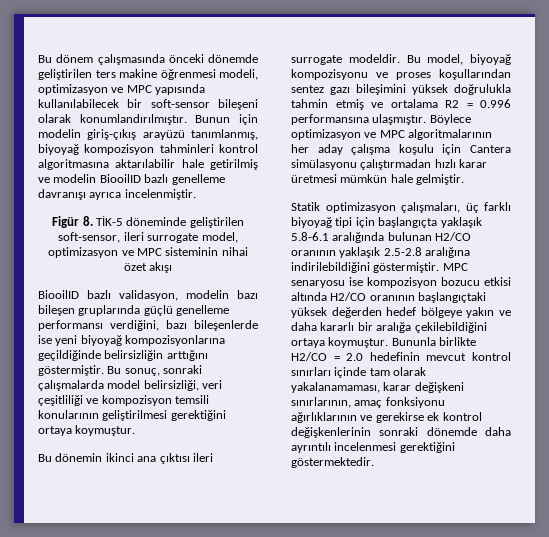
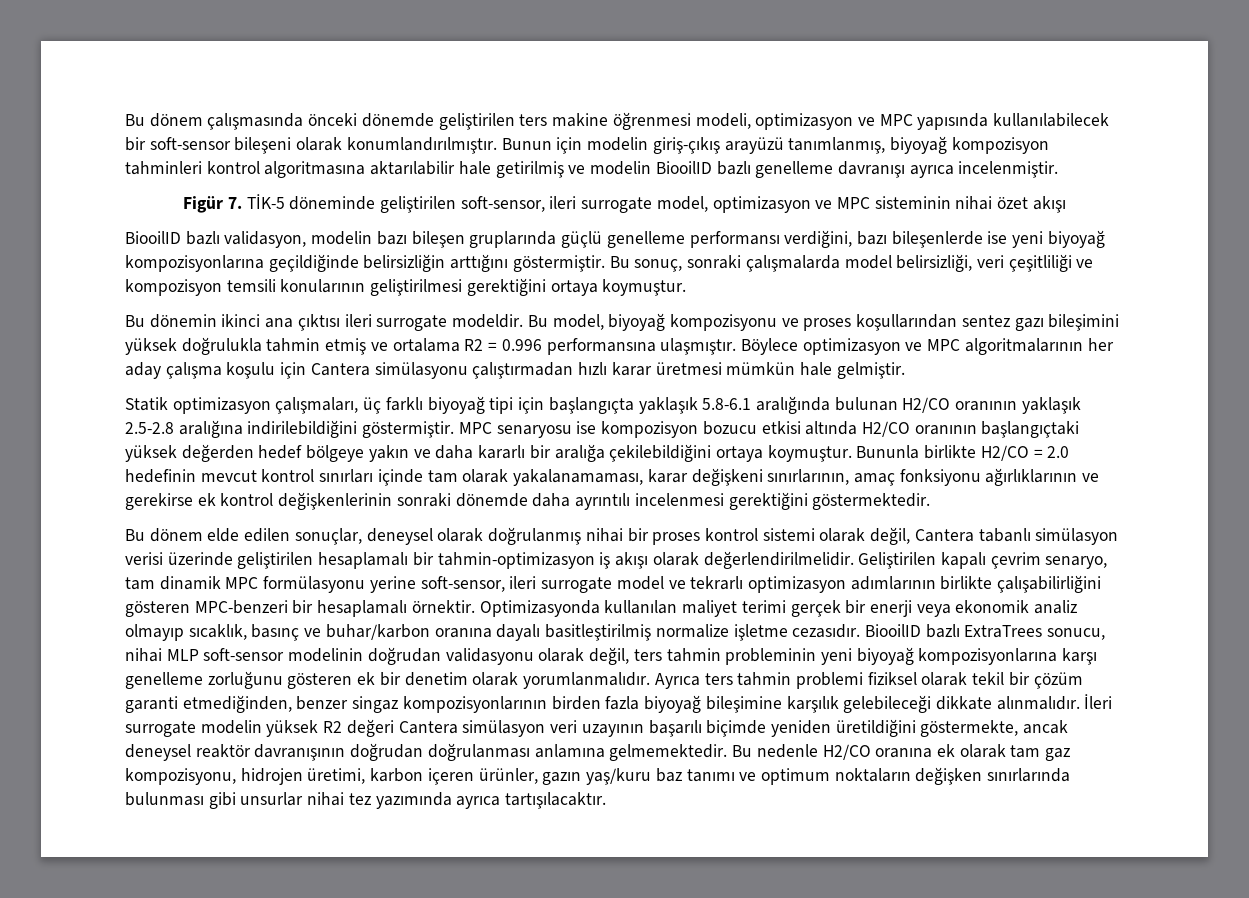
[82,216,93,226] 8. -> [227,197,242,209] 7.
(374, 462) none -> [125,527,1119,545] [125,551,1108,569] [125,575,1102,593] [125,600,1078,617] [125,624,1106,641] [125,647,1098,665] [125,671,1083,689] [125,694,1113,713] [125,719,1069,737] [125,743,1071,761] [125,767,1071,785] [125,792,607,809] // Bu dönem elde edilen sonuçlar, deneysel olarak doğrulanmış nihai bir proses kontrol sistemi olarak değil, Cantera tabanlı simülasyon verisi üzerinde geliştirilen hesaplamalı bir tahmin-optimizasyon iş akışı olarak değerlendirilmelidir. Geliştirilen kapalı çevrim senaryo, tam dinamik MPC formülasyonu yerine soft-sensor, ileri surrogate model ve tekrarlı optimizasyon adımlarının birlikte çalışabilirliğini gösteren MPC-benzeri bir hesaplamalı örnektir. Optimizasyonda kullanılan maliyet terimi gerçek bir enerji veya ekonomik analiz olmayıp sıcaklık, basınç ve buhar/karbon oranına dayalı basitleştirilmiş normalize işletme cezasıdır. BiooilID bazlı ExtraTrees sonucu, nihai MLP soft-sensor modelinin doğrudan validasyonu olarak değil, ters tahmin probleminin yeni biyoyağ kompozisyonlarına karşı genelleme zorluğunu gösteren ek bir denetim olarak yorumlanmalıdır. Ayrıca ters tahmin problemi fiziksel olarak tekil bir çözüm garanti etmediğinden, benzer singaz kompozisyonlarının birden fazla biyoyağ bileşimine karşılık gelebileceği dikkate alınmalıdır. İleri surrogate modelin yüksek R2 değeri Cantera simülasyon veri uzayının başarılı biçimde yeniden üretildiğini göstermekte, ancak deneysel reaktör davranışının doğrudan doğrulanması anlamına gelmemektedir. Bu nedenle H2/CO oranına ek olarak tam gaz kompozisyonu, hidrojen üretimi, karbon içeren ürünler, gazın yaş/kuru baz tanımı ve optimum noktaların değişken sınırlarında bulunması gibi unsurlar nihai tez yazımında ayrıca tartışılacaktır.

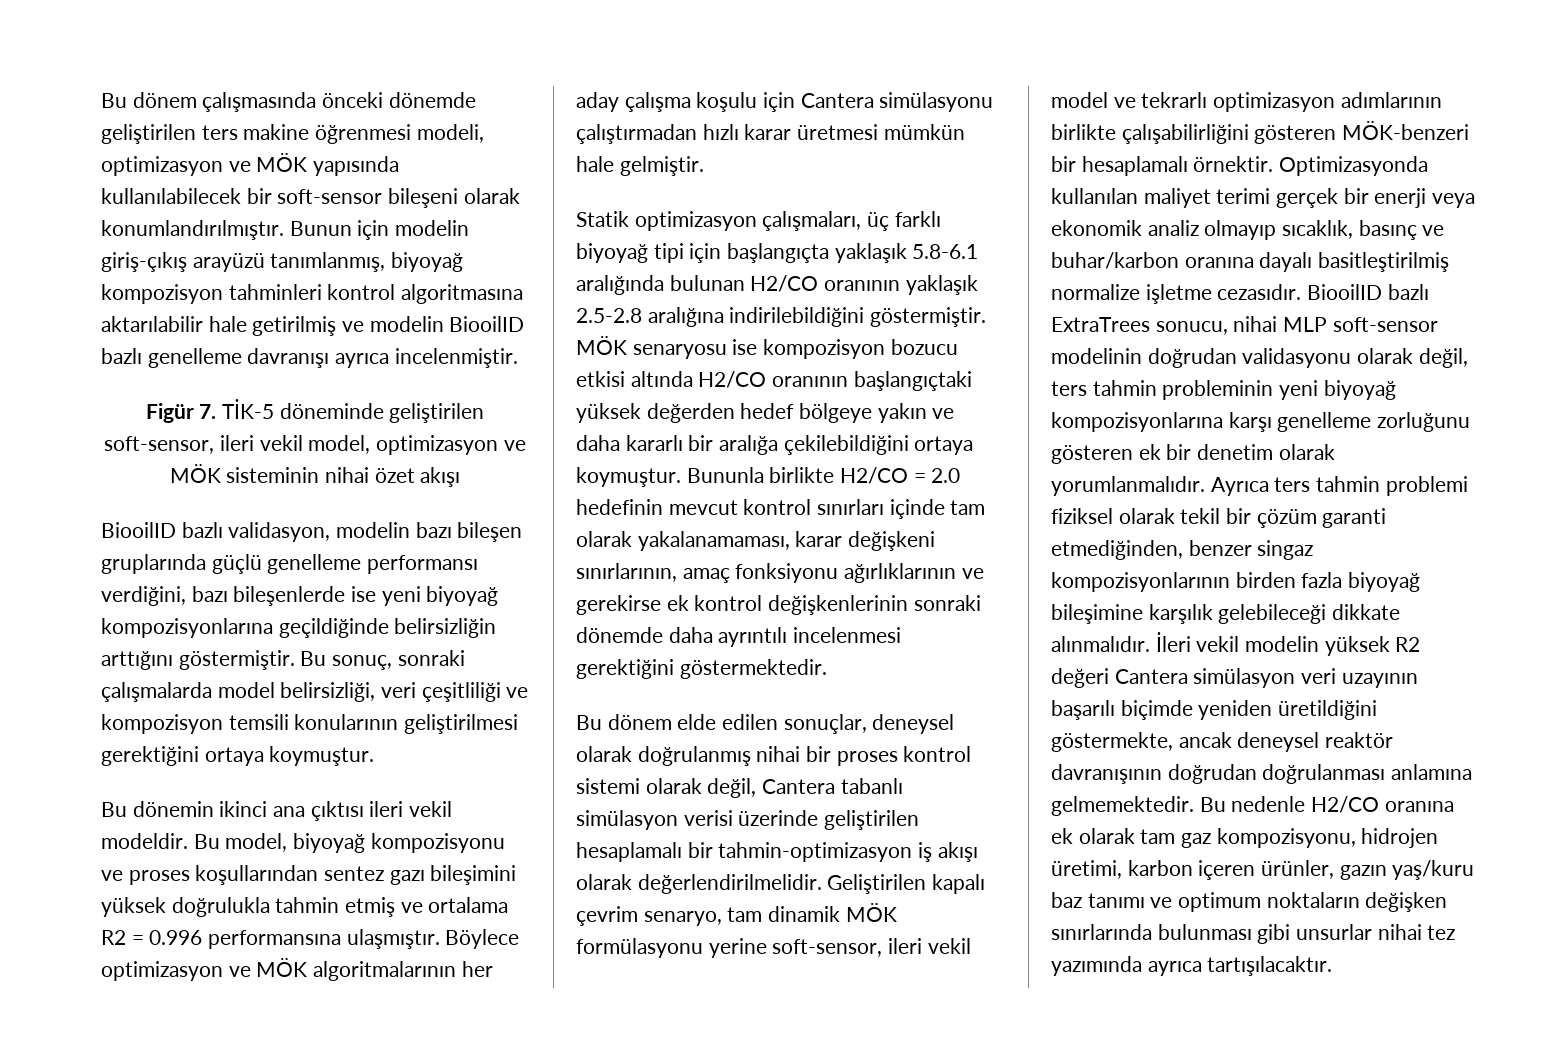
[879,114,913,126] MPC -> [256,153,308,172] MÖK
[581,197,653,213] surrogate -> [259,435,303,451] vekil
[837,197,871,209] MPC -> [169,464,221,483] MÖK
[376,315,448,331] surrogate -> [409,801,453,817] vekil
[927,339,961,351] MPC -> [256,958,308,977] MÖK
[458,422,492,434] MPC -> [576,336,627,355] MÖK
[225,577,259,589] MPC -> [845,903,897,922] MÖK
[541,577,613,593] surrogate -> [927,938,971,954] vekil
[194,600,288,614] MPC-benzeri -> [1342,121,1470,140] MÖK-benzeri
[125,721,196,737] surrogate -> [1196,636,1240,652] vekil

